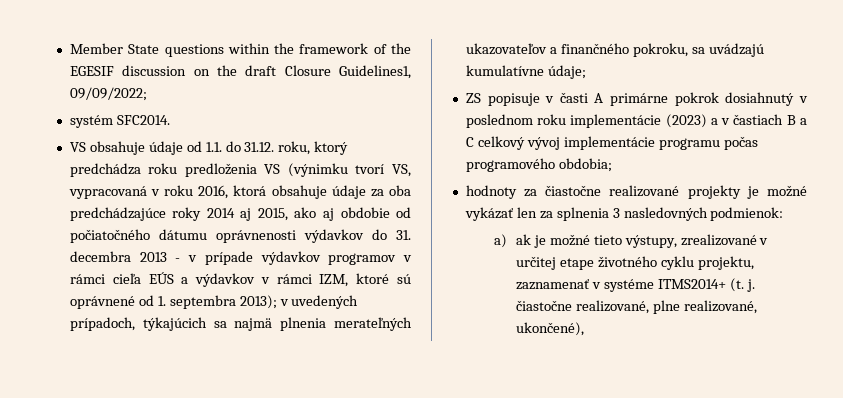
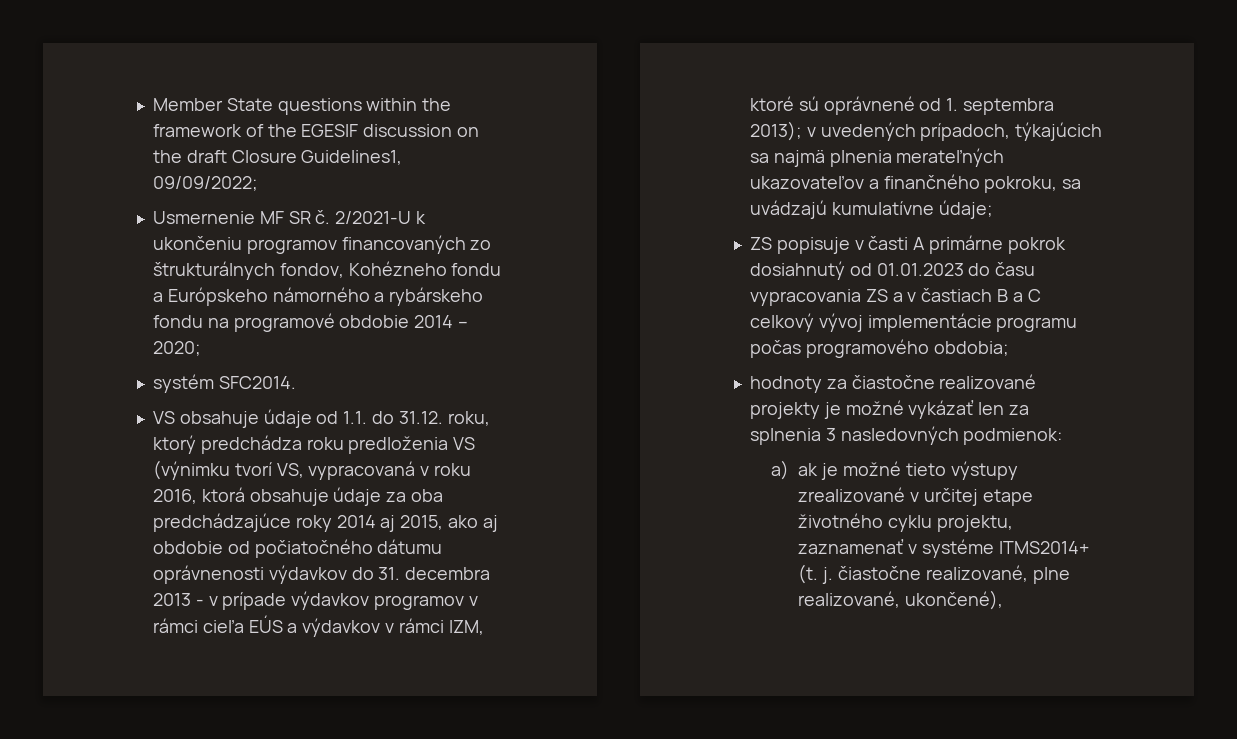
(147, 94) none -> [152,210,427,224] [152,235,492,254] [152,261,502,280] [152,287,484,306] [152,313,469,332] [152,341,201,356] // Usmernenie MF SR č. 2/2021-U k ukončeniu programov financovaných zo štrukturálnych fondov, Kohézneho fondu a Európskeho námorného a rybárskeho fondu na programové obdobie 2014 – 2020;
[799,96,808,103] [465,114,707,128] v poslednom roku implementácie (2023) -> [849,262,1036,276] [749,289,888,306] od 01.01.2023 do času vypracovania ZS
[624,235,677,248] výstupy, -> [950,461,1018,480] výstupy

